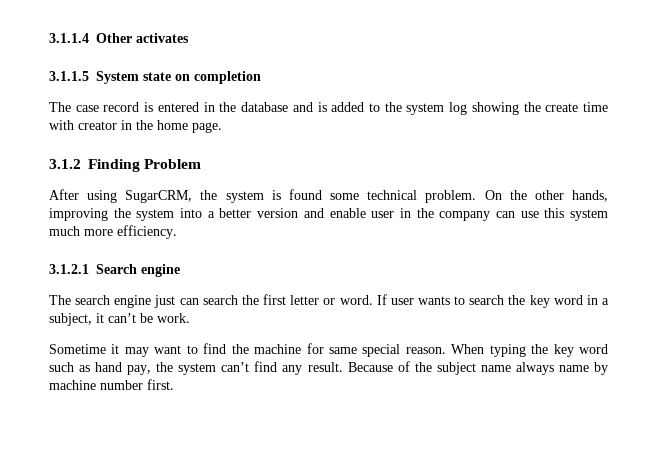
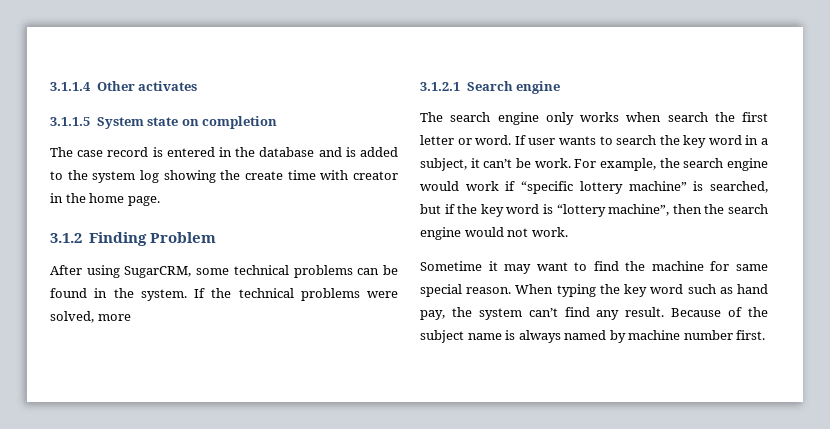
[200,189,608,203] [49,208,608,221] [49,226,80,236] the system is found some technical problem. On the other hands, improving the system into a better version and enable user in the company can use this system much -> [196,265,399,278] [50,288,398,301] [50,311,94,323] some technical problems can be found in the system. If the technical problems were solved,
[117,225,177,239] efficiency. -> (131, 317) none
[154,295,199,308] just can -> [545,112,662,125] only works when
(190, 318) none -> [574,158,768,171] [420,181,768,194] [420,204,768,217] [420,227,568,240] For example, the search engine would work if “specific lottery machine” is searched, but if the key word is “lottery machine”, then the search engine would not work.
[515,362,589,375] always name -> [505,330,607,343] is always named

